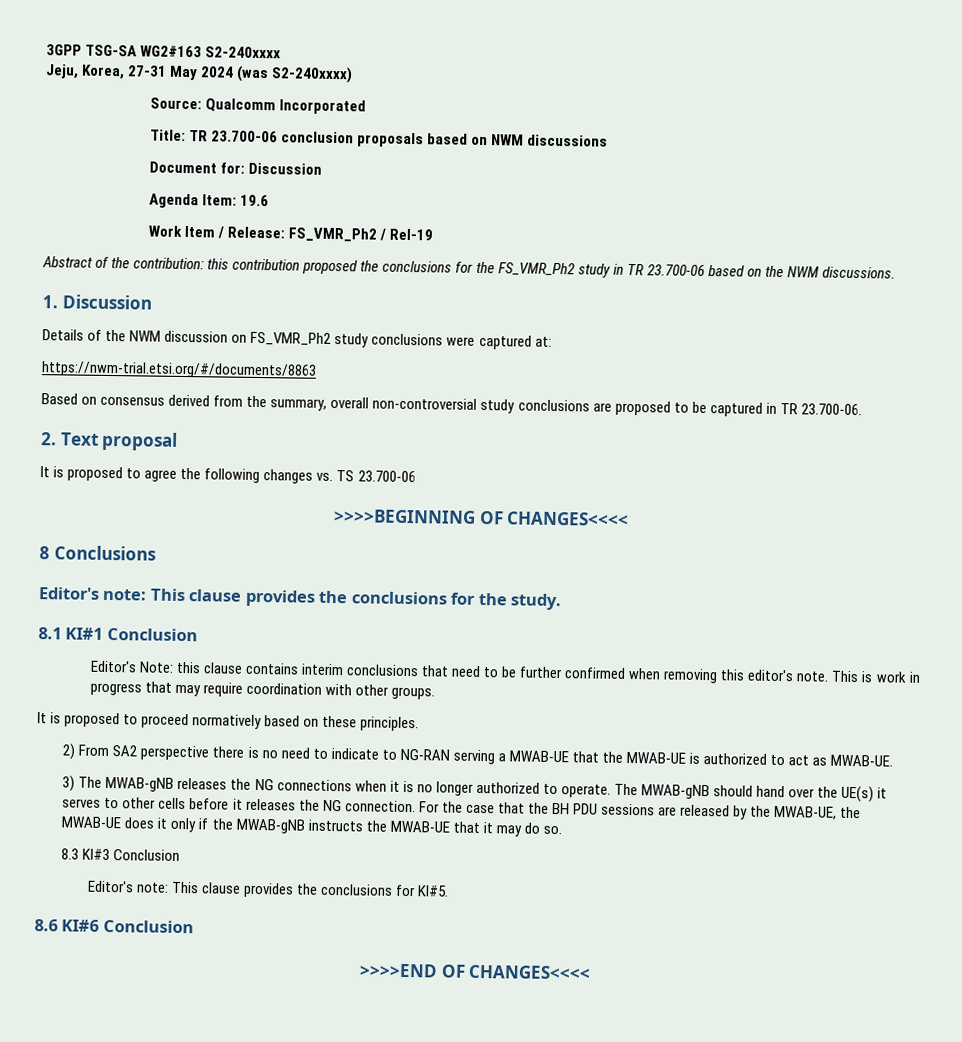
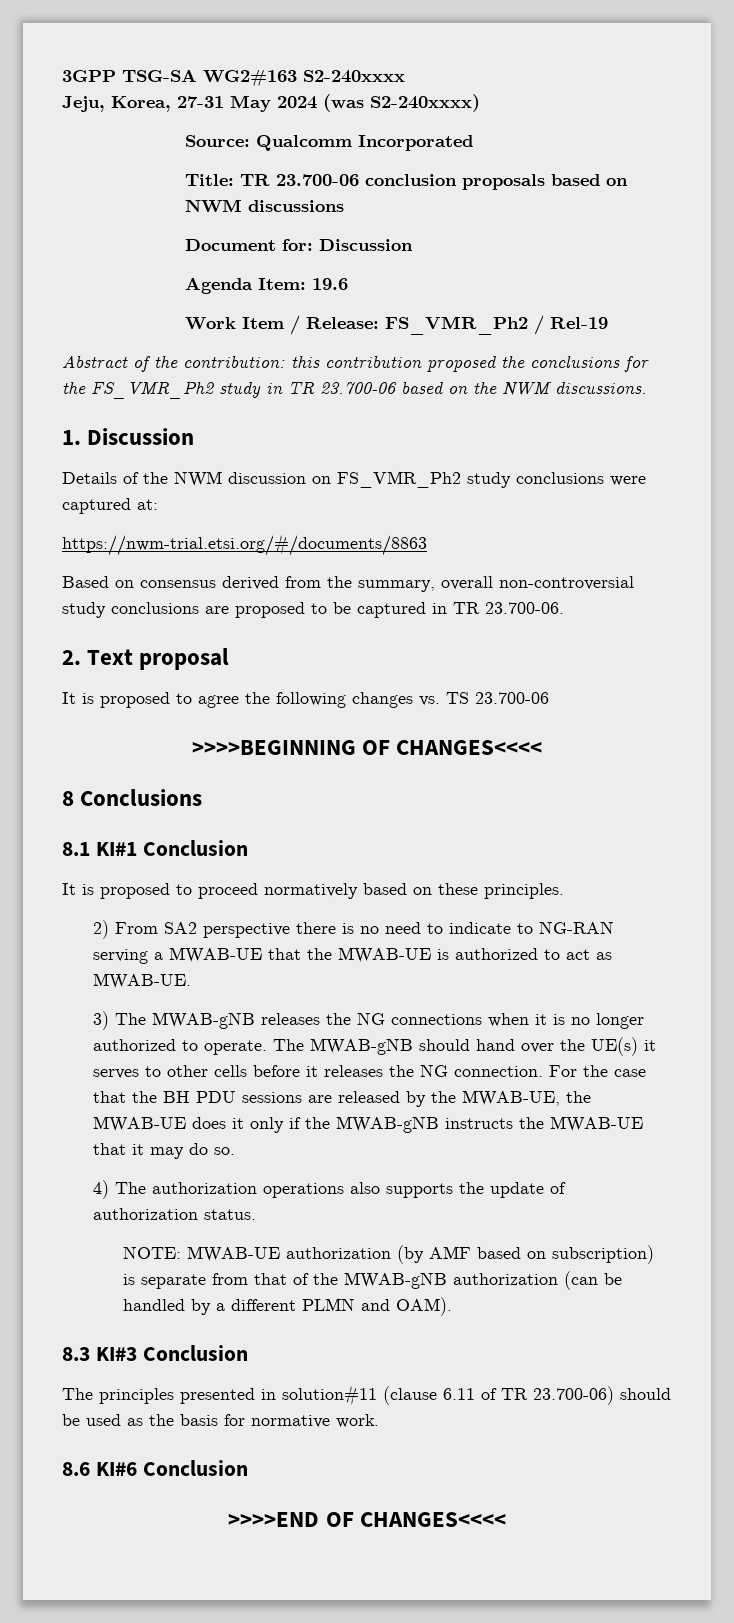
[38,587,563,611] [38,627,198,642] [89,660,921,684] [89,681,435,700] Editor's note: This clause provides the conclusions for the study. // 8.1 KI#1 Conclusion // Editor's Note: this clause contains interim conclusions that need to be further confirmed when removing this editor's note. This is work in progress that may require coordination with other groups. -> [62,840,248,856] 8.1 KI#1 Conclusion
[61,848,181,861] [86,880,449,898] 8.3 KI#3 Conclusion // Editor's note: This clause provides the conclusions for KI#5. -> [92,1180,566,1199] [92,1208,256,1220] [123,1245,655,1264] [123,1271,623,1290] [123,1297,453,1316] [62,1345,248,1361] [62,1385,671,1406] [62,1414,379,1428] 4) The authorization operations also supports the update of authorization status. // NOTE: MWAB-UE authorization (by AMF based on subscription) is separate from that of the MWAB-gNB authorization (can be handled by a different PLMN and OAM). // 8.3 KI#3 Conclusion // The principles presented in solution#11 (clause 6.11 of TR 23.700-06) should be used as the basis for normative work.

